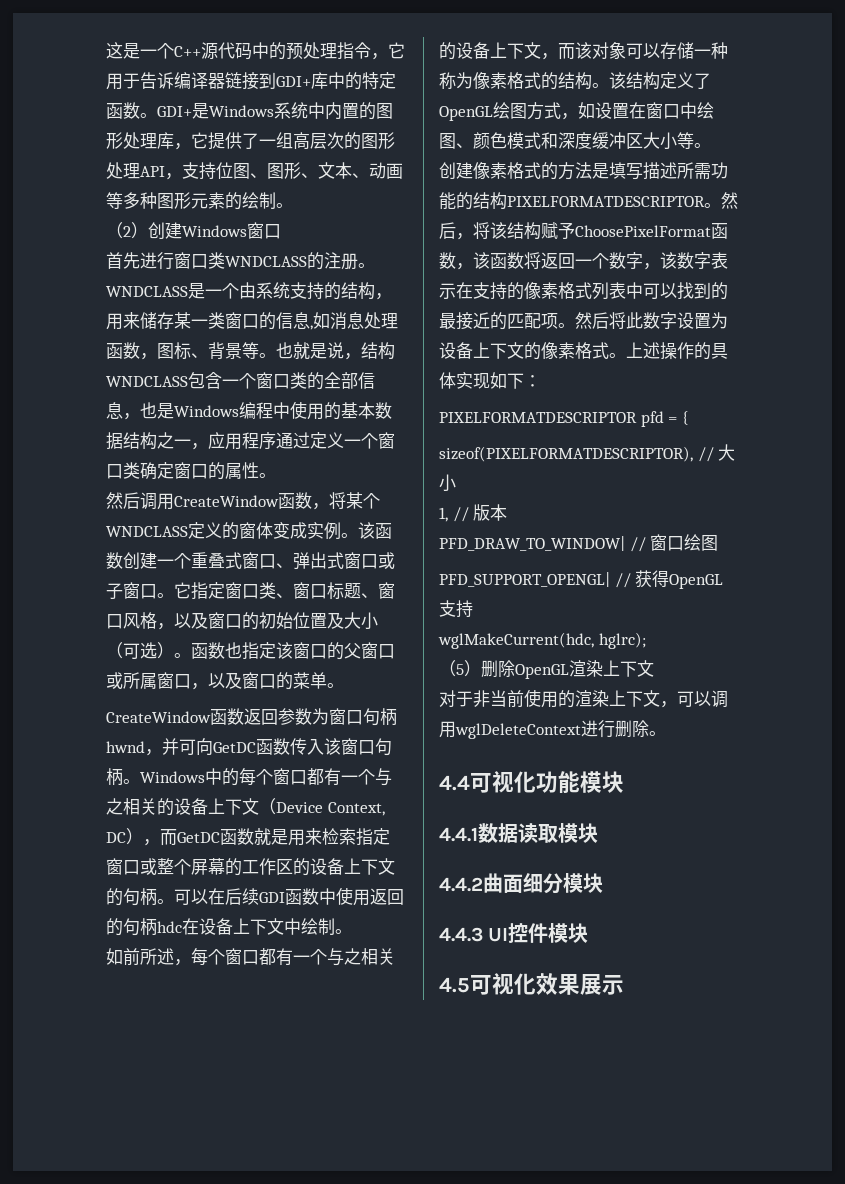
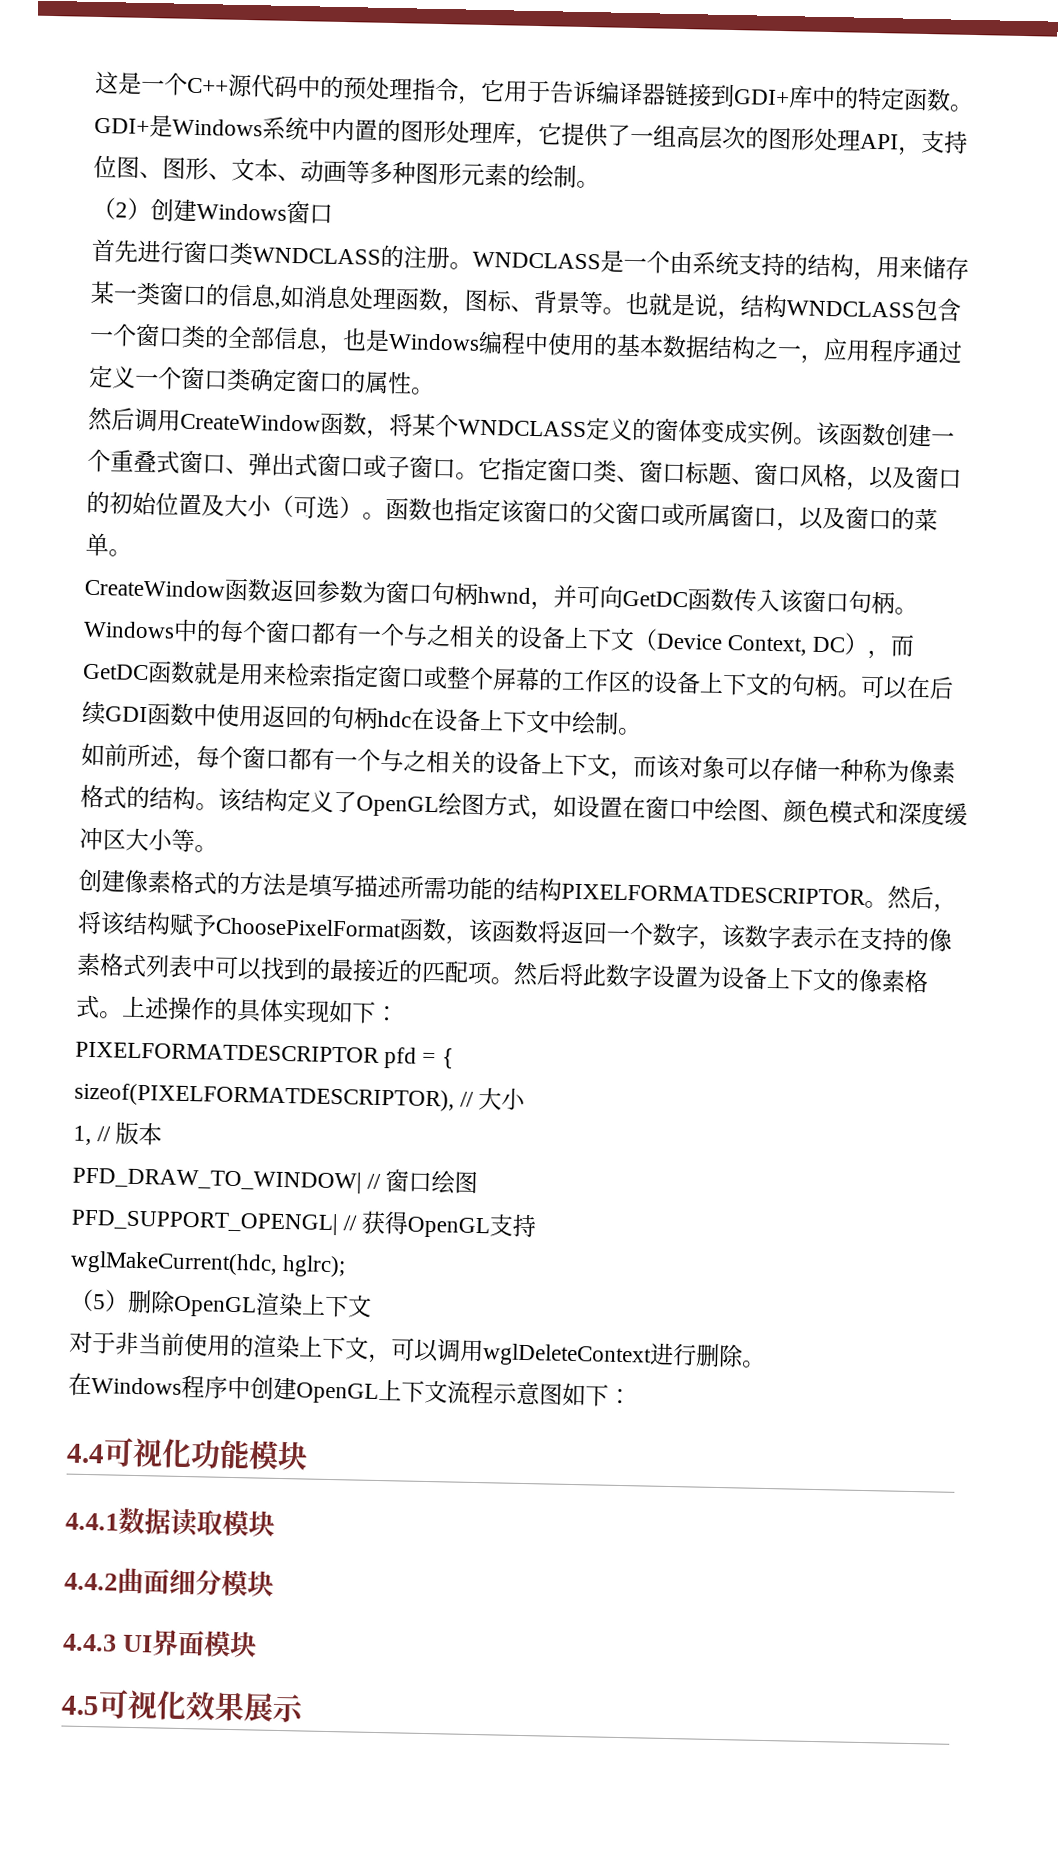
(666, 733) none -> [68,1372,632,1407] // 在Windows程序中创建OpenGL上下文流程示意图如下：
[508,923,549,943] 控件 -> [151,1629,206,1657] 界面

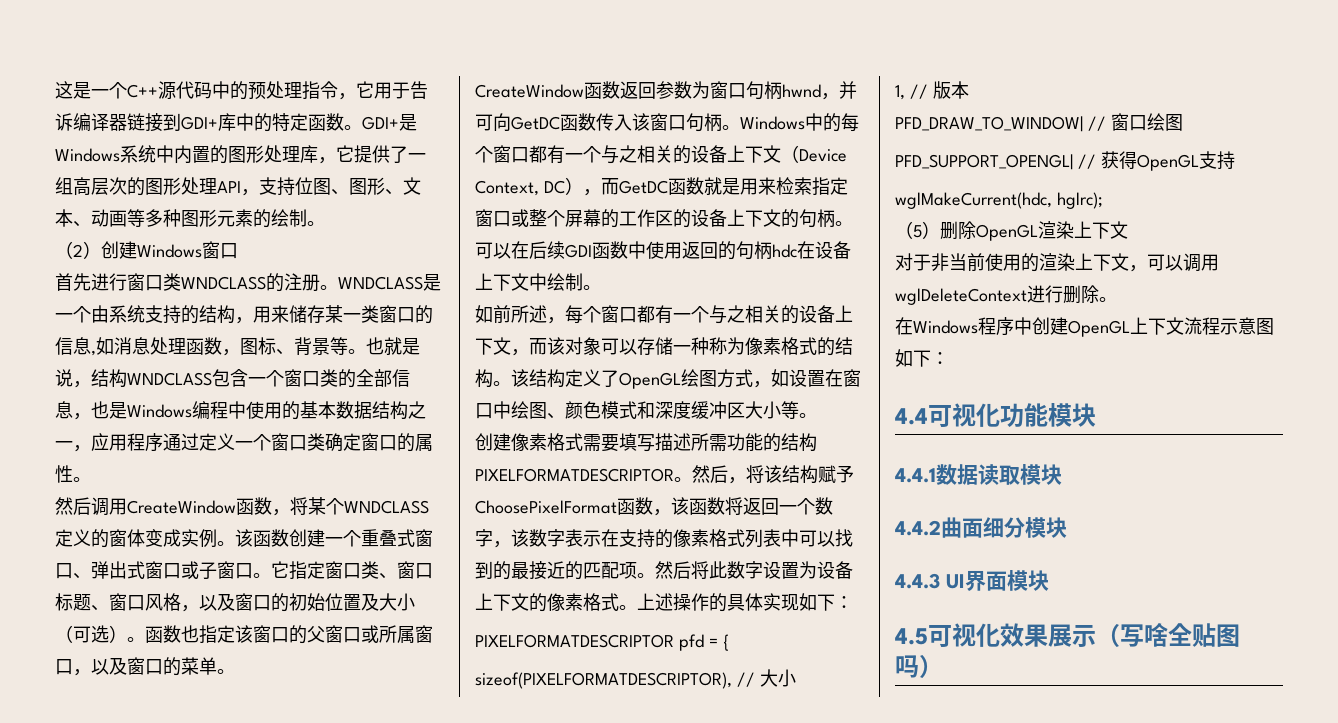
[216,871,310,898] 的方法是 -> [583,434,619,452] 需要
(305, 1708) none -> [1096,623,1240,647] [895,654,943,678] （写啥全贴图吗）

